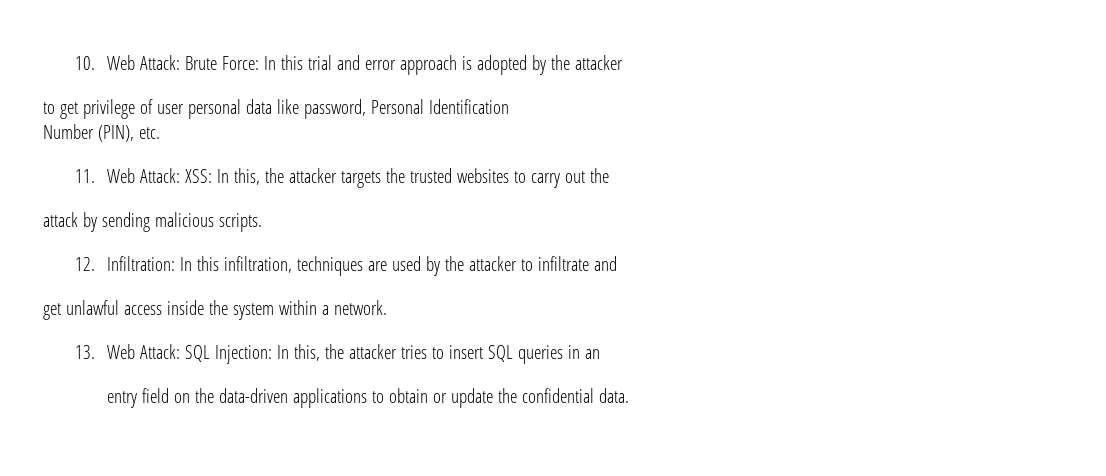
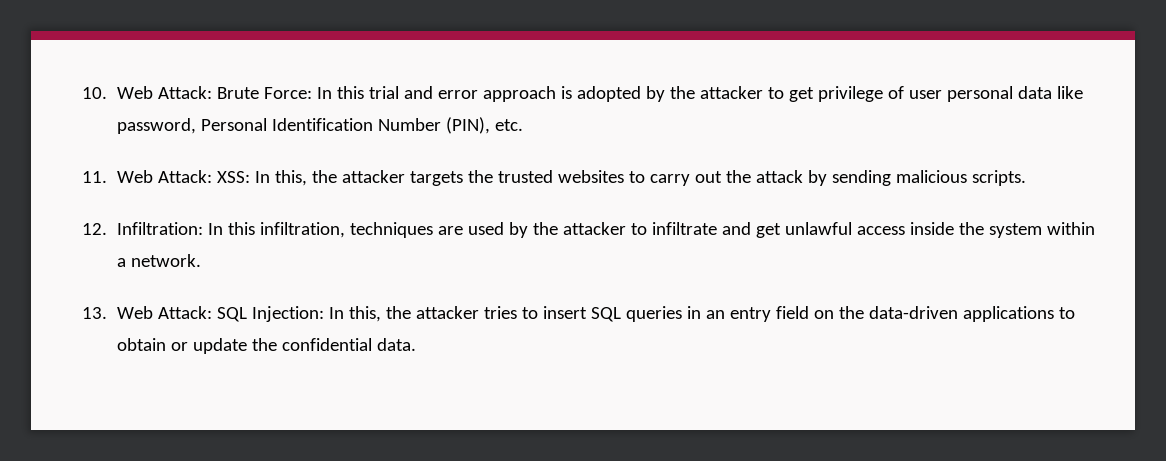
(624, 62) // -> (763, 92) none
(509, 106) // -> (373, 124) none
(610, 175) // -> (751, 176) none
(618, 263) // -> (751, 228) none
(601, 354) // -> (725, 314) none

